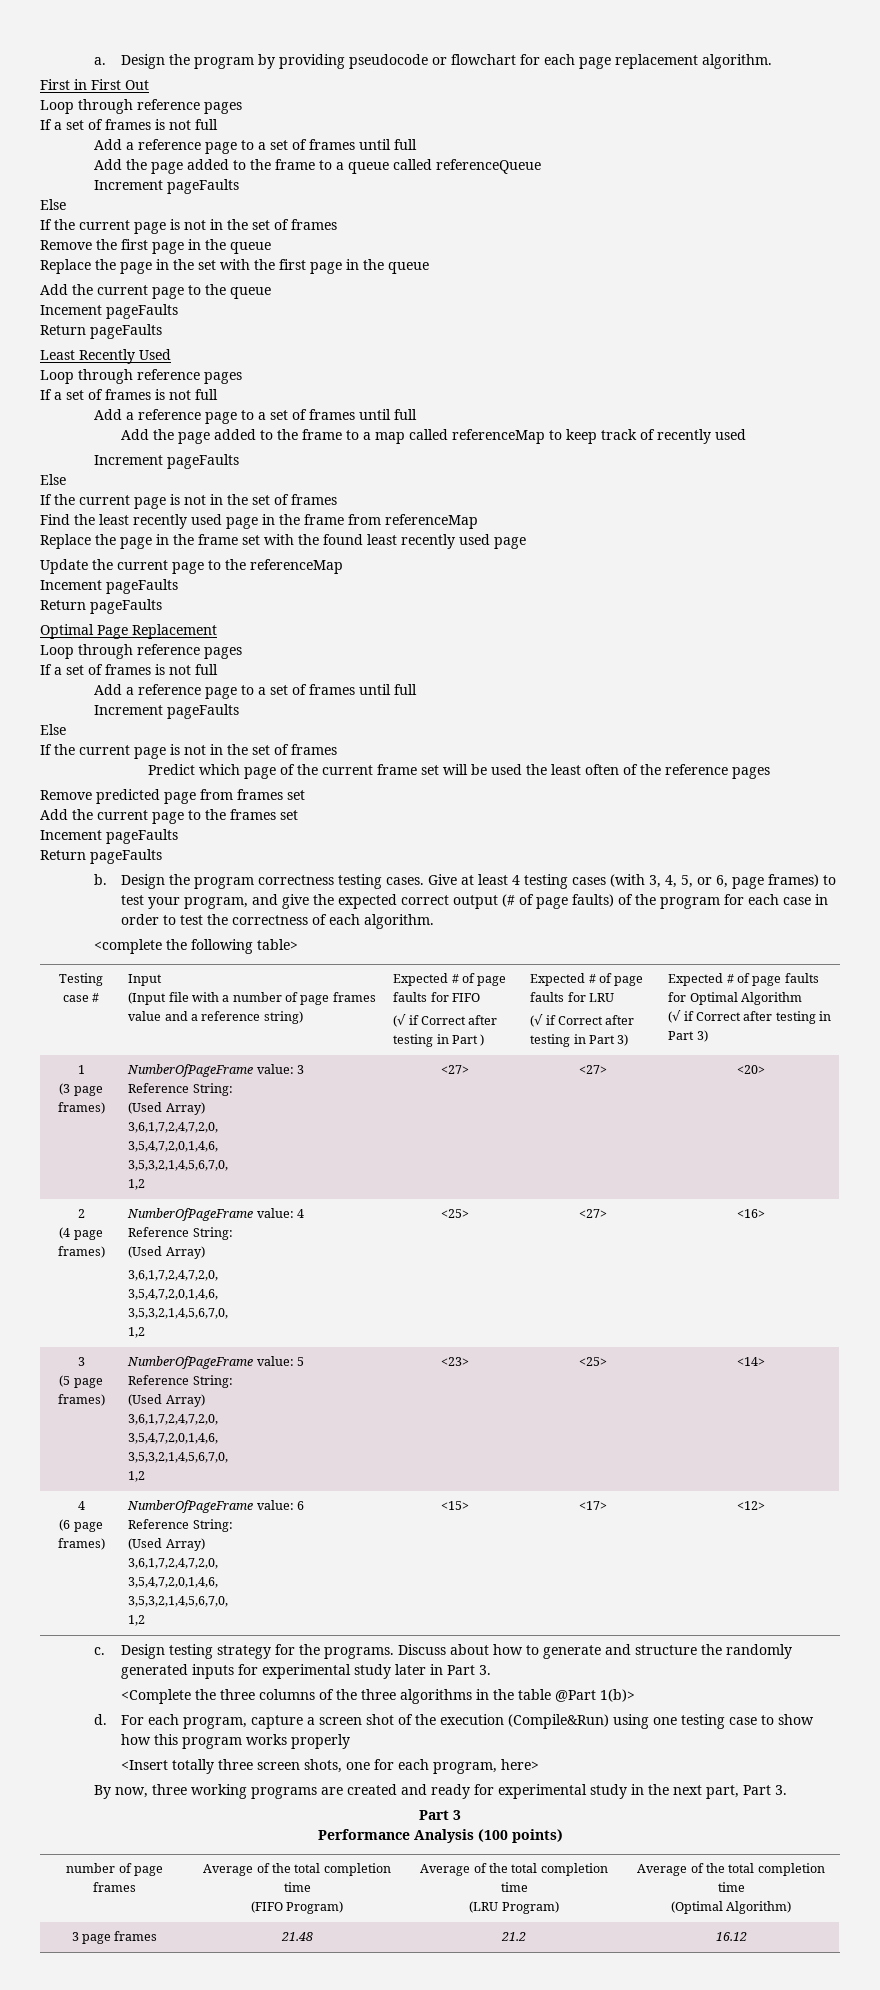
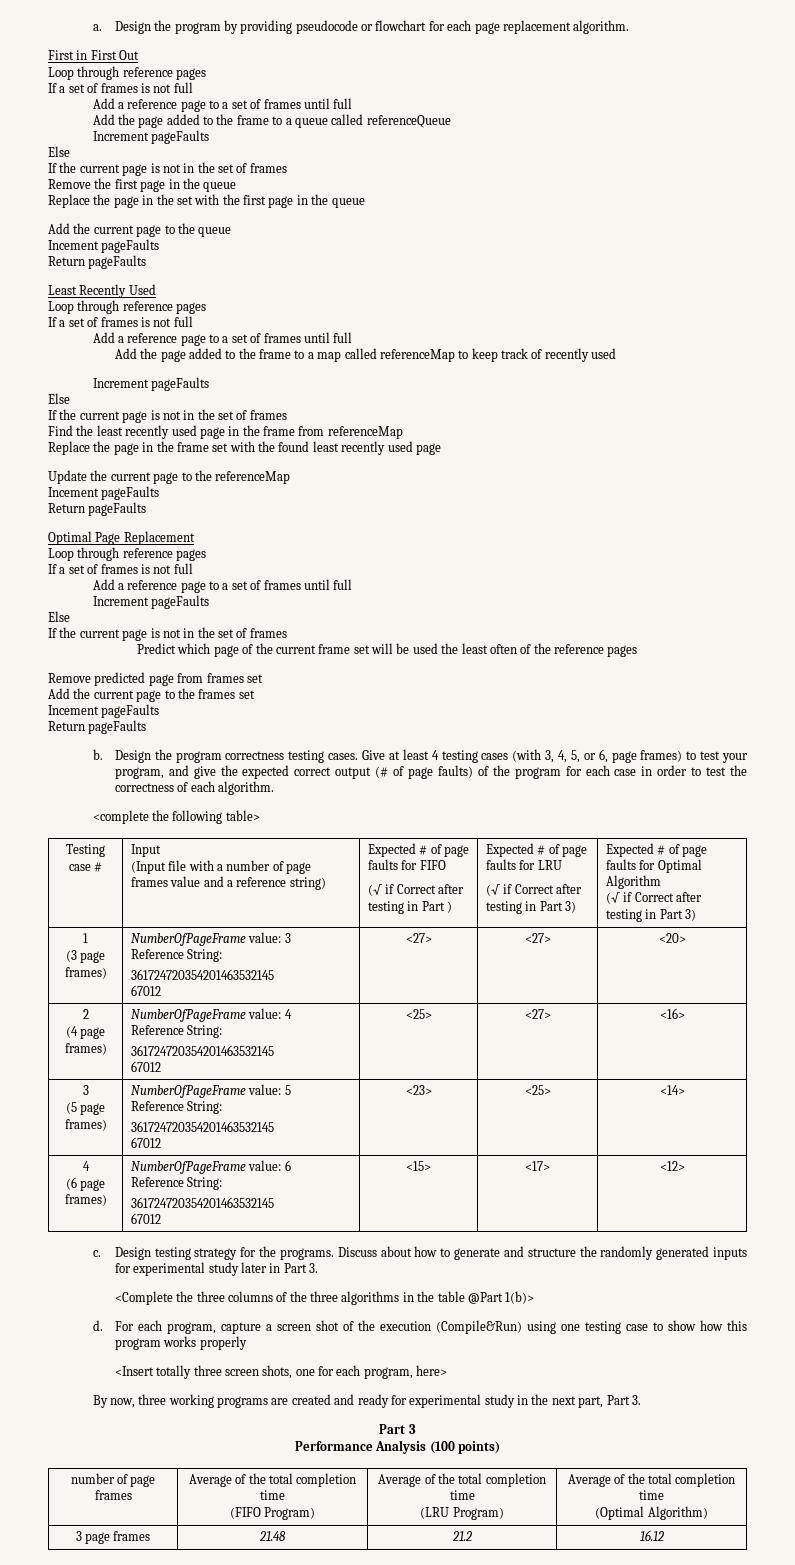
[128,1102,205,1115] [128,1122,219,1133] [128,1141,219,1152] [128,1160,229,1171] [128,1179,146,1190] (Used Array) // 3,6,1,7,2,4,7,2,0, // 3,5,4,7,2,0,1,4,6, // 3,5,3,2,1,4,5,6,7,0, // 1,2 -> [130,969,274,980] [130,985,161,996] 361724720354201463532145 // 67012
[128,1246,205,1259] [128,1270,219,1281] [128,1289,219,1300] [128,1308,229,1319] [128,1327,146,1338] (Used Array) // 3,6,1,7,2,4,7,2,0, // 3,5,4,7,2,0,1,4,6, // 3,5,3,2,1,4,5,6,7,0, // 1,2 -> [130,1045,274,1056] [130,1061,161,1072] 361724720354201463532145 // 67012
[128,1394,205,1407] [128,1414,219,1425] [128,1433,219,1444] [128,1452,229,1463] [128,1471,146,1482] (Used Array) // 3,6,1,7,2,4,7,2,0, // 3,5,4,7,2,0,1,4,6, // 3,5,3,2,1,4,5,6,7,0, // 1,2 -> [130,1121,274,1132] [130,1137,161,1148] 361724720354201463532145 // 67012
[128,1538,205,1551] [128,1558,219,1569] [128,1577,219,1588] [128,1596,229,1607] [128,1615,146,1626] (Used Array) // 3,6,1,7,2,4,7,2,0, // 3,5,4,7,2,0,1,4,6, // 3,5,3,2,1,4,5,6,7,0, // 1,2 -> [130,1197,274,1208] [130,1213,161,1224] 361724720354201463532145 // 67012

